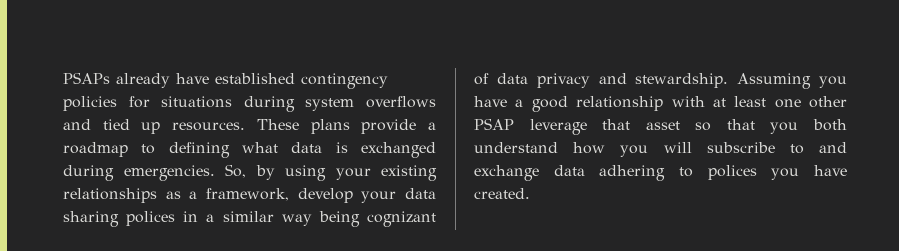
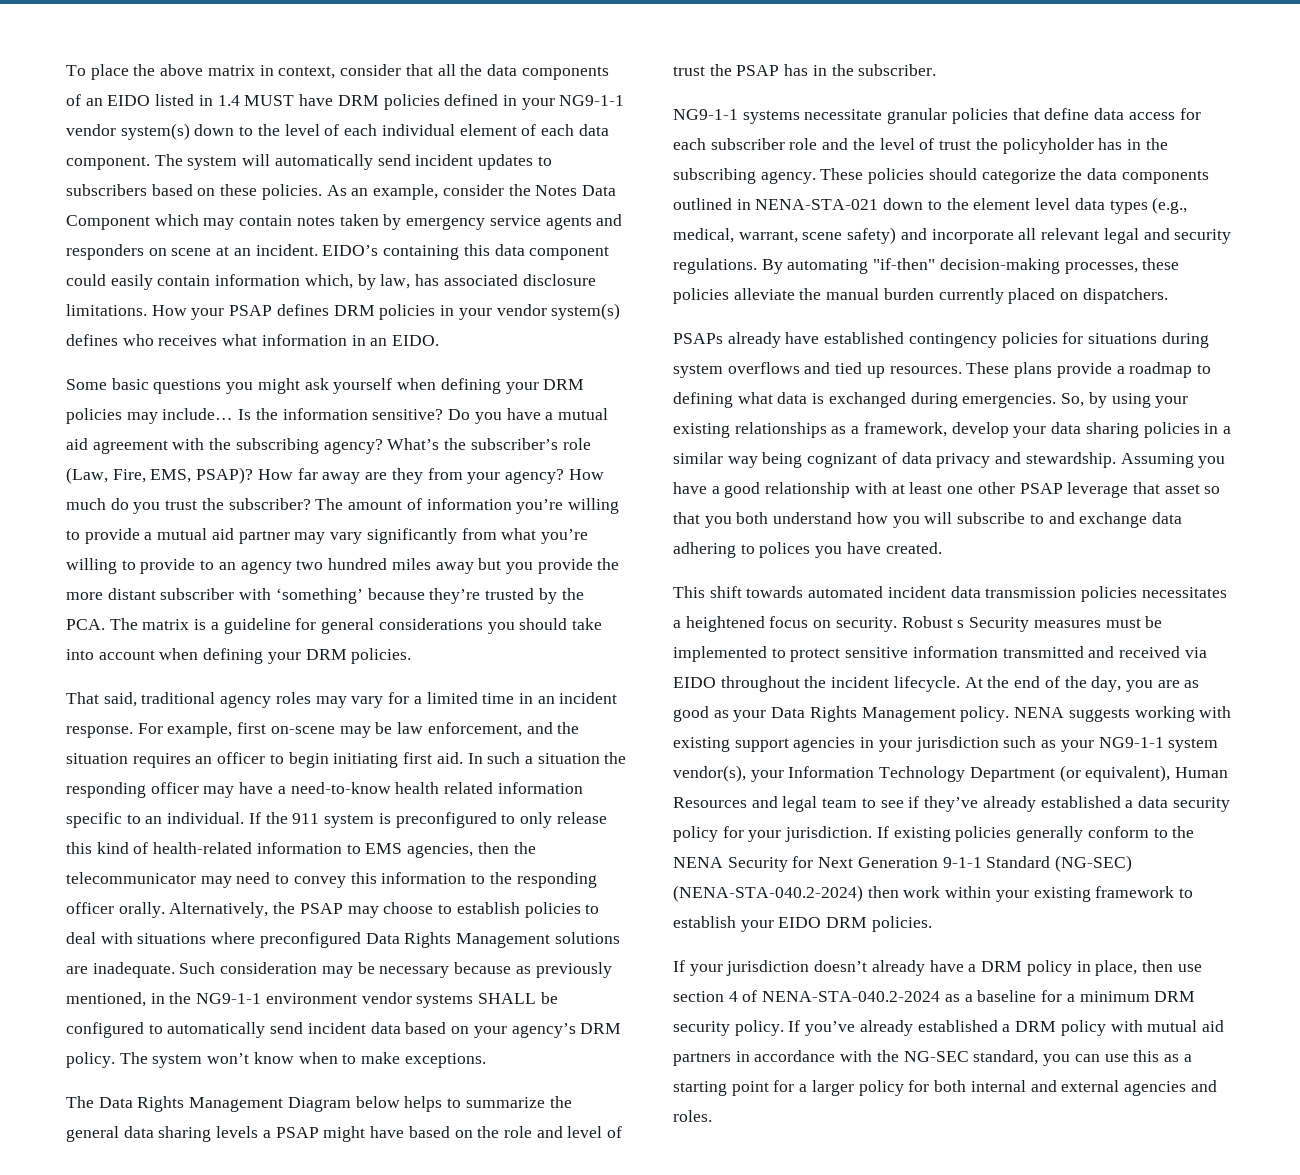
(63, 78) none -> [66,64,609,80] [66,94,625,110] [66,123,609,140] [66,154,552,170] [66,184,616,200] [66,214,623,230] [66,244,610,260] [66,274,596,290] [66,303,621,320] [66,334,440,346] [66,378,585,394] [66,408,608,424] [66,438,591,454] [66,467,604,484] [66,498,619,514] [66,528,588,544] [66,558,620,574] [66,588,584,604] [66,618,602,634] [66,648,412,664] [66,692,618,708] [66,722,580,738] [66,752,627,768] [66,782,583,798] [66,812,607,828] [66,842,536,858] [66,872,597,888] [66,902,600,918] [66,932,620,948] [66,962,612,978] [66,992,558,1008] [66,1022,622,1038] [66,1052,486,1068] [66,1096,572,1112] [66,1126,623,1142] [673,64,937,76] [673,108,1201,124] [673,138,1168,154] [673,168,1209,184] [673,197,1188,214] [673,227,1232,244] [673,258,1180,274] [673,288,1168,304] To place the above matrix in context, consider that all the data components of an EIDO listed in 1.4 MUST have DRM policies defined in your NG9-1-1 vendor system(s) down to the level of each individual element of each data component. The system will automatically send incident updates to subscribers based on these policies. As an example, consider the Notes Data Component which may contain notes taken by emergency service agents and responders on scene at an incident. EIDO’s containing this data component could easily contain information which, by law, has associated disclosure limitations. How your PSAP defines DRM policies in your vendor system(s) defines who receives what information in an EIDO. // Some basic questions you might ask yourself when defining your DRM policies may include… Is the information sensitive? Do you have a mutual aid agreement with the subscribing agency? What’s the subscriber’s role (Law, Fire, EMS, PSAP)? How far away are they from your agency? How much do you trust the subscriber? The amount of information you’re willing to provide a mutual aid partner may vary significantly from what you’re willing to provide to an agency two hundred miles away but you provide the more distant subscriber with ‘something’ because they’re trusted by the PCA. The matrix is a guideline for general considerations you should take into account when defining your DRM policies. // That said, traditional agency roles may vary for a limited time in an incident response. For example, first on-scene may be law enforcement, and the situation requires an officer to begin initiating first aid. In such a situation the responding officer may have a need-to-know health related information specific to an individual. If the 911 system is preconfigured to only release this kind of health-related information to EMS agencies, then the telecommunicator may need to convey this information to the responding officer orally. Alternatively, the PSAP may choose to establish policies to deal with situations where preconfigured Data Rights Management solutions are inadequate. Such consideration may be necessary because as previously mentioned, in the NG9-1-1 environment vendor systems SHALL be configured to automatically send incident data based on your agency’s DRM policy. The system won’t know when to make exceptions. // The Data Rights Management Diagram below helps to summarize the general data sharing levels a PSAP might have based on the role and level of trust the PSAP has in the subscriber. // NG9-1-1 systems necessitate granular policies that define data access for each subscriber role and the level of trust the policyholder has in the subscribing agency. These policies should categorize the data components outlined in NENA-STA-021 down to the element level data types (e.g., medical, warrant, scene safety) and incorporate all relevant legal and security regulations. By automating "if-then" decision-making processes, these policies alleviate the manual burden currently placed on dispatchers. //
[126,211,176,226] polices -> [1143,422,1200,438] policies
(530, 193) none -> [673,586,1227,602] [673,616,1163,632] [673,646,1207,662] [673,676,1200,692] [673,706,1232,722] [673,736,1219,752] [673,765,1229,782] [673,796,1230,812] [673,826,1195,842] [673,855,1133,872] [673,885,1194,902] [673,916,932,932] [673,960,1202,976] [673,990,1196,1002] [673,1020,1224,1036] [673,1050,1192,1066] [673,1080,1217,1096] [673,1110,712,1122] // This shift towards automated incident data transmission policies necessitates a heightened focus on security. Robust s Security measures must be implemented to protect sensitive information transmitted and received via EIDO throughout the incident lifecycle. At the end of the day, you are as good as your Data Rights Management policy. NENA suggests working with existing support agencies in your jurisdiction such as your NG9-1-1 system vendor(s), your Information Technology Department (or equivalent), Human Resources and legal team to see if they’ve already established a data security policy for your jurisdiction. If existing policies generally conform to the NENA Security for Next Generation 9-1-1 Standard (NG-SEC) (NENA-STA-040.2-2024) then work within your existing framework to establish your EIDO DRM policies. // If your jurisdiction doesn’t already have a DRM policy in place, then use section 4 of NENA-STA-040.2-2024 as a baseline for a minimum DRM security policy. If you’ve already established a DRM policy with mutual aid partners in accordance with the NG-SEC standard, you can use this as a starting point for a larger policy for both internal and external agencies and roles.

